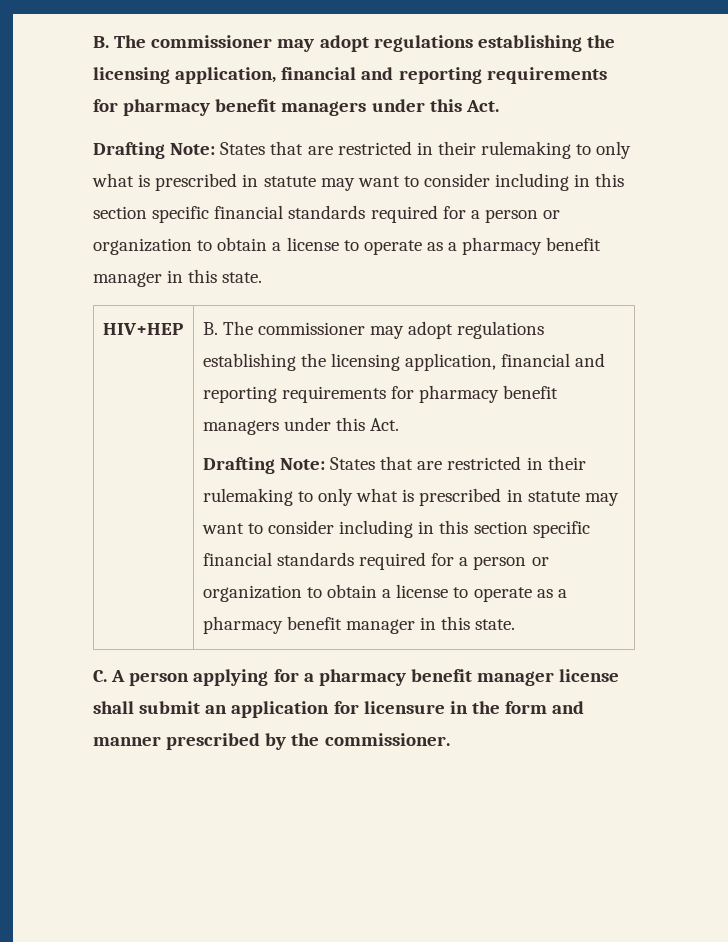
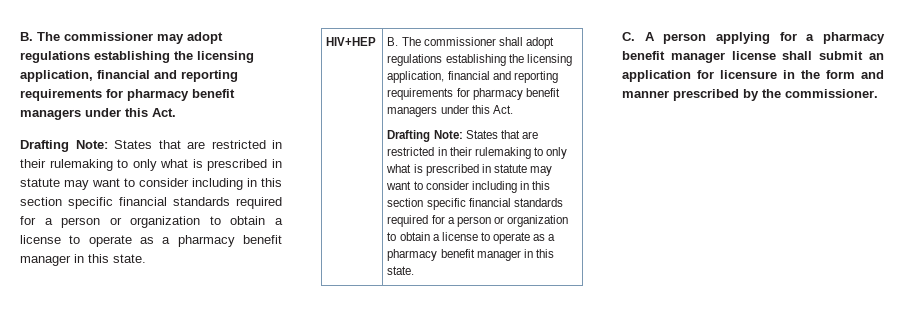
[370,326,405,339] may -> [498,37,523,46] shall

